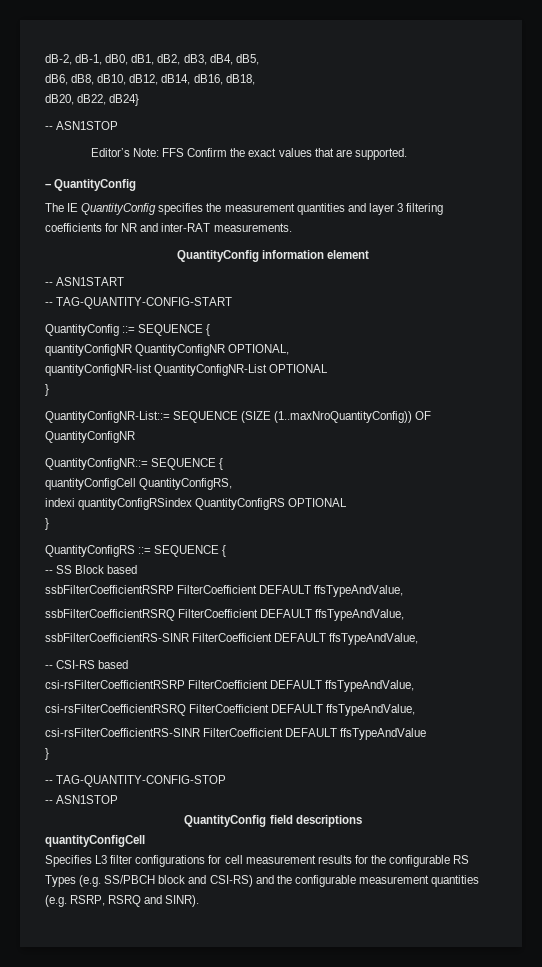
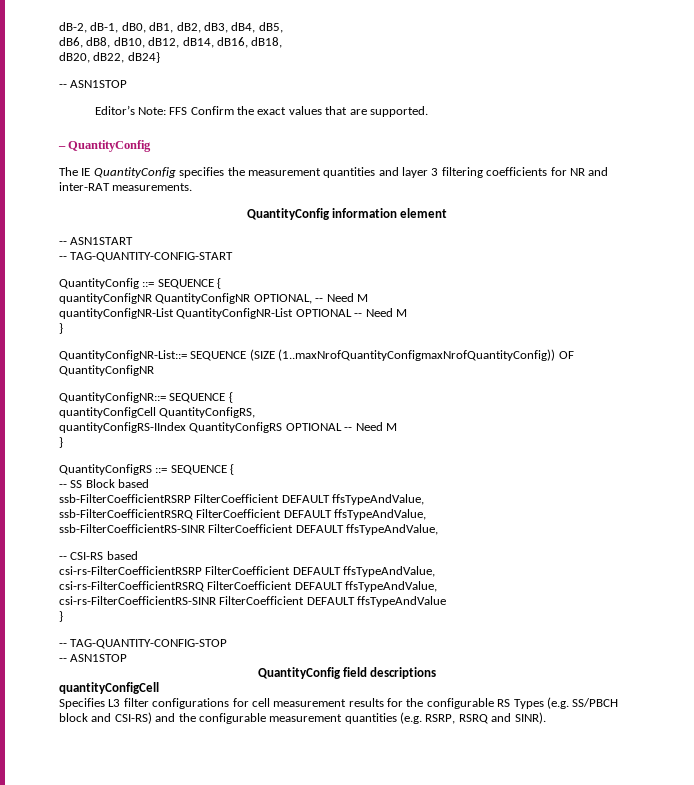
[45,364,152,376] // quantityConfigNR-list -> [315,293,368,302] [59,308,174,319] -- Need M // quantityConfigNR-List
(329, 368) none -> [354,308,407,317] -- Need M
[274,411,413,423] (1..maxNroQuantityConfig)) -> [278,349,556,361] (1..maxNrofQuantityConfigmaxNrofQuantityConfig))
[45,498,193,510] indexi quantityConfigRSindex -> [59,422,186,433] quantityConfigRS-IIndex
(348, 502) none -> [344,422,397,431] -- Need M
[45,585,404,597] [45,609,405,621] [45,633,189,642] ssbFilterCoefficientRSRP FilterCoefficient DEFAULT ffsTypeAndValue, // ssbFilterCoefficientRSRQ FilterCoefficient DEFAULT ffsTypeAndValue, // ssbFilterCoefficientRS-SINR -> [59,494,425,505] [59,509,427,520] [59,524,205,533] ssb-FilterCoefficientRSRP FilterCoefficient DEFAULT ffsTypeAndValue, // ssb-FilterCoefficientRSRQ FilterCoefficient DEFAULT ffsTypeAndValue, // ssb-FilterCoefficientRS-SINR
[45,680,415,692] [45,704,416,716] [45,728,200,737] csi-rsFilterCoefficientRSRP FilterCoefficient DEFAULT ffsTypeAndValue, // csi-rsFilterCoefficientRSRQ FilterCoefficient DEFAULT ffsTypeAndValue, // csi-rsFilterCoefficientRS-SINR -> [59,566,436,577] [59,581,438,592] [59,596,216,605] csi-rs-FilterCoefficientRSRP FilterCoefficient DEFAULT ffsTypeAndValue, // csi-rs-FilterCoefficientRSRQ FilterCoefficient DEFAULT ffsTypeAndValue, // csi-rs-FilterCoefficientRS-SINR

